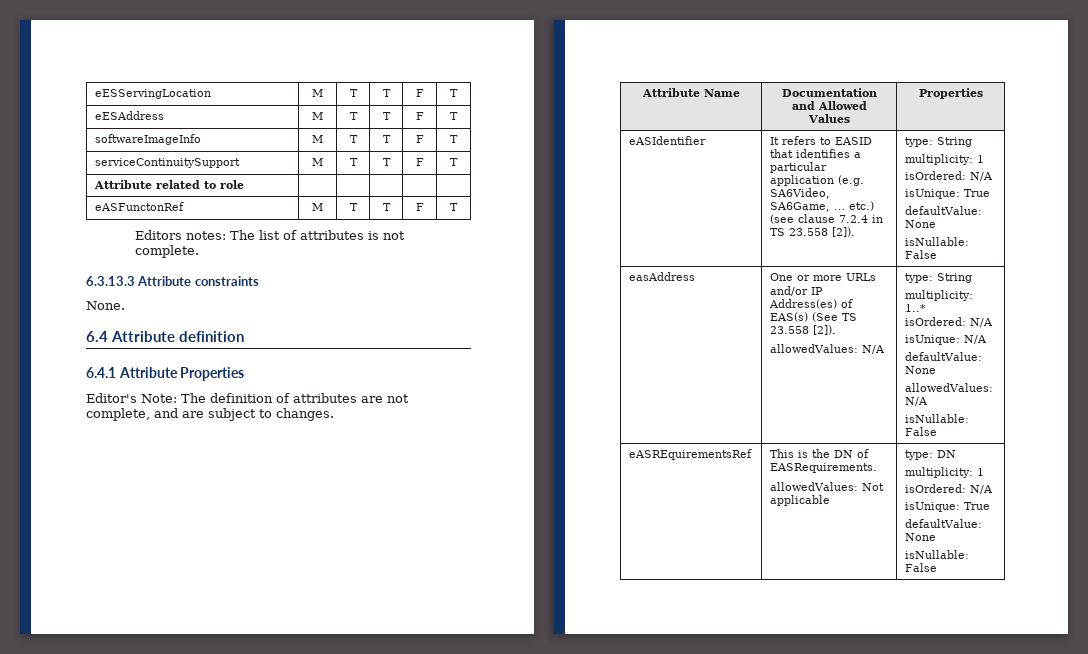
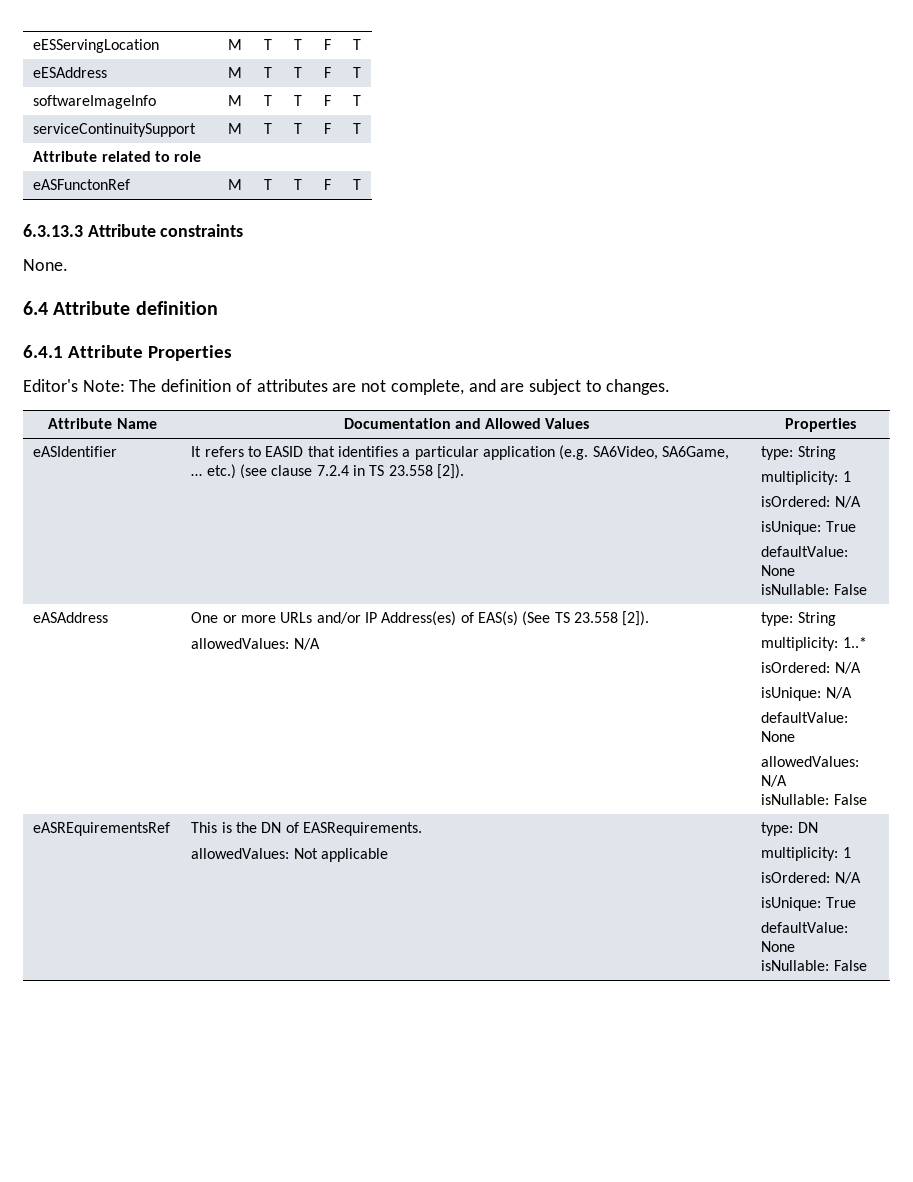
[135,230,406,240] [135,245,200,258] // Editors notes: The list of attributes is not complete. -> (361, 184) none
[629,272,696,281] easAddress -> [33,612,109,623] eASAddress

